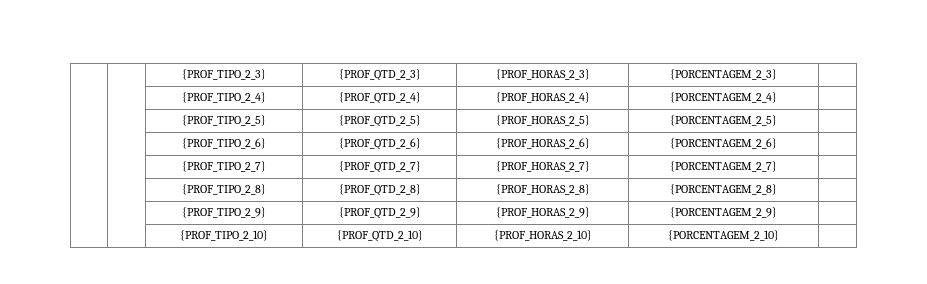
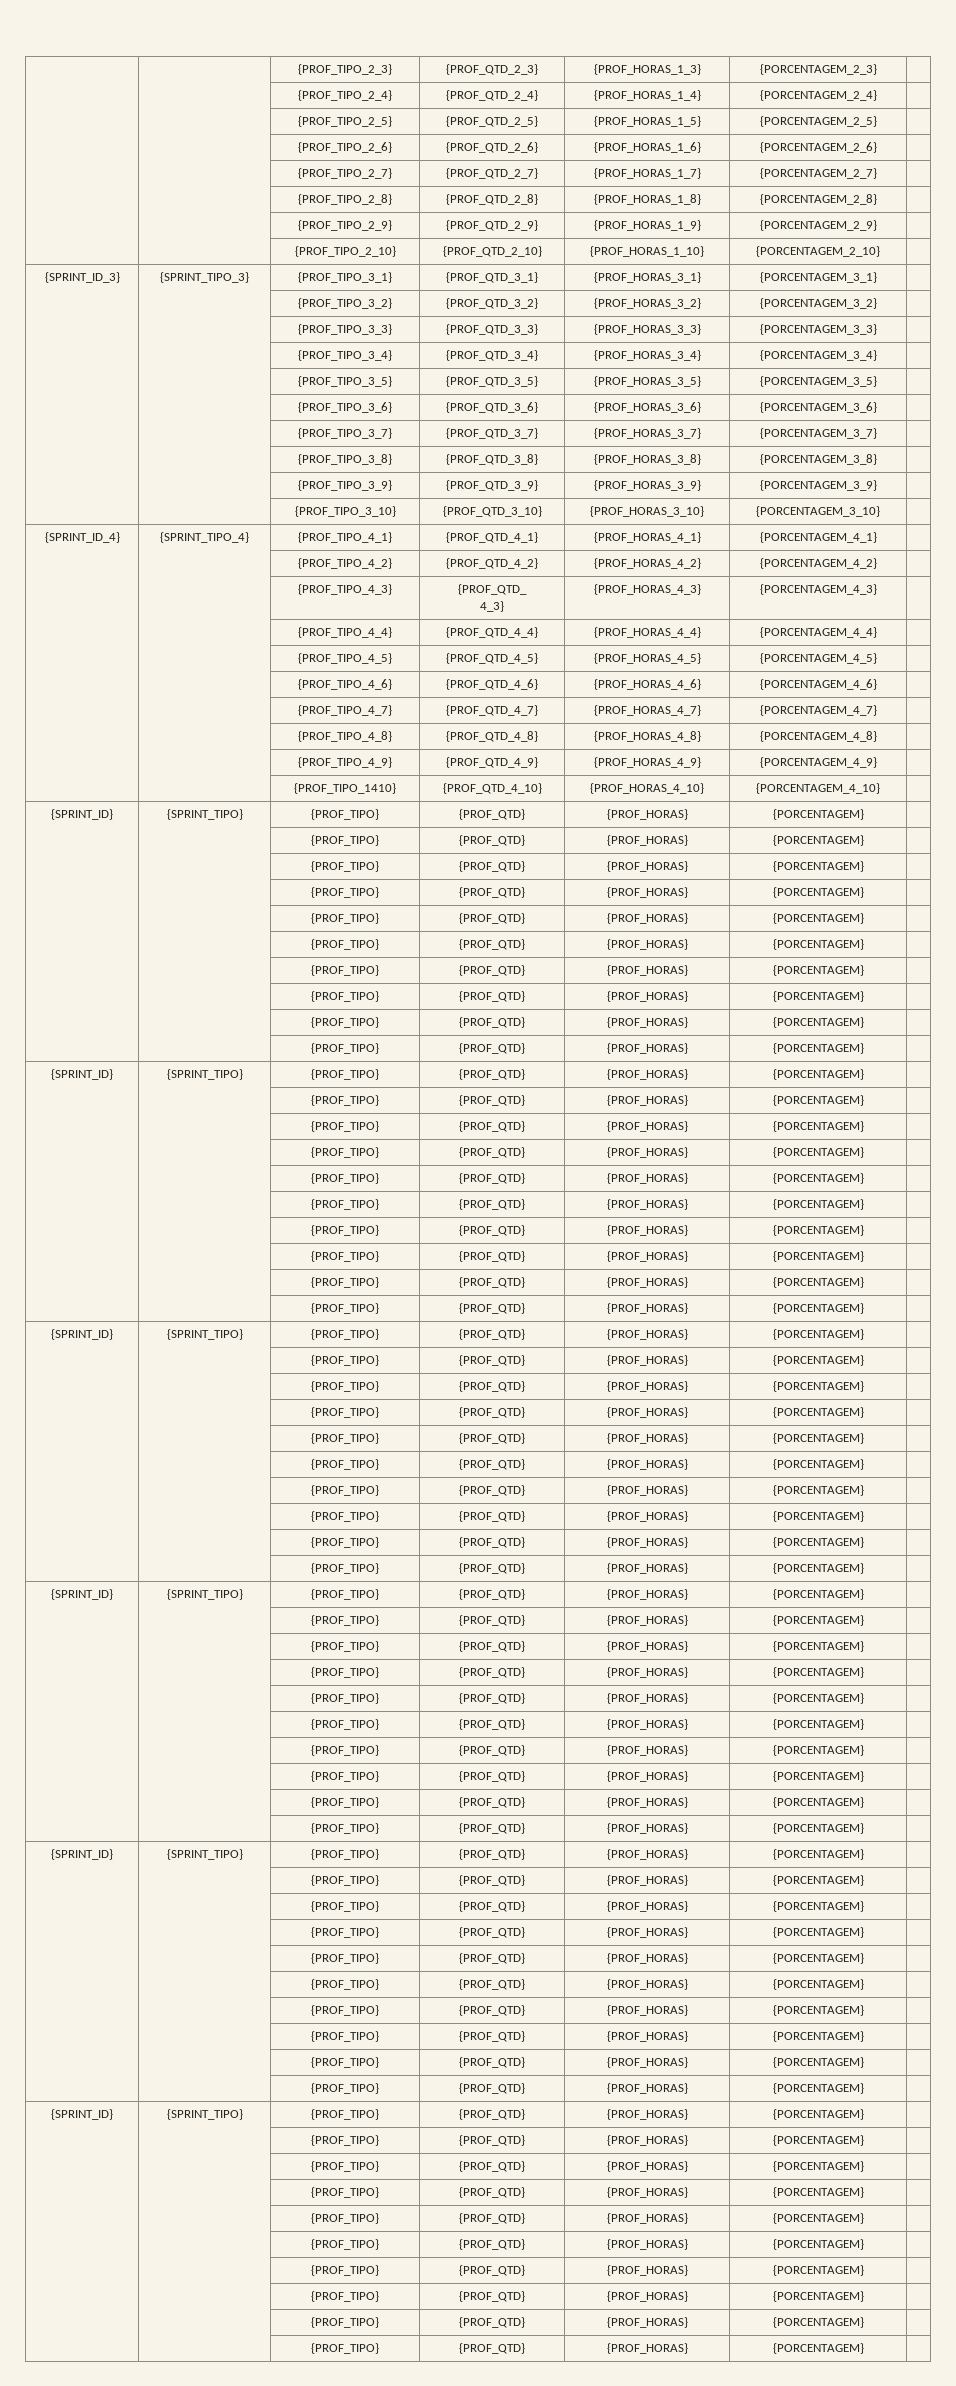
[495,69,590,80] {PROF_HORAS_2_3} -> [593,64,701,75] {PROF_HORAS_1_3}
[495,92,590,103] {PROF_HORAS_2_4} -> [593,90,701,101] {PROF_HORAS_1_4}
[495,115,590,126] {PROF_HORAS_2_5} -> [593,116,701,127] {PROF_HORAS_1_5}
[495,138,590,149] {PROF_HORAS_2_6} -> [593,142,701,153] {PROF_HORAS_1_6}
[495,161,590,172] {PROF_HORAS_2_7} -> [593,168,701,179] {PROF_HORAS_1_7}
[495,184,590,195] {PROF_HORAS_2_8} -> [593,194,701,205] {PROF_HORAS_1_8}
[495,207,590,218] {PROF_HORAS_2_9} -> [593,220,701,231] {PROF_HORAS_1_9}
[493,230,592,241] {PROF_HORAS_2_10} -> [590,246,704,257] {PROF_HORAS_1_10}
(779, 235) none -> [44,272,120,283] [160,272,249,283] [298,272,392,283] [446,272,538,283] [593,272,701,283] [759,272,877,283] [298,298,392,309] [446,298,538,309] [593,298,701,309] [759,298,877,309] [298,324,392,335] [446,324,538,335] [593,324,701,335] [759,324,877,335] [298,350,392,361] [446,350,538,361] [593,350,701,361] [759,350,877,361] [298,376,392,387] [446,376,538,387] [593,376,701,387] [759,376,877,387] [298,402,392,413] [446,402,538,413] [593,402,701,413] [759,402,877,413] [298,428,392,439] [446,428,538,439] [593,428,701,439] [759,428,877,439] [298,454,392,465] [446,454,538,465] [593,454,701,465] [759,454,877,465] [298,480,392,491] [446,480,538,491] [593,480,701,491] [759,480,877,491] [294,506,396,517] [442,506,542,517] [590,506,704,517] [756,506,880,517] [44,532,120,543] [160,532,249,543] [298,532,392,543] [446,532,538,543] [593,532,701,543] [759,532,877,543] [298,558,392,569] [446,558,538,569] [593,558,701,569] [759,558,877,569] [298,584,392,595] [458,584,527,595] [480,601,504,612] [593,584,701,595] [759,584,877,595] [298,627,392,638] [446,627,538,638] [593,627,701,638] [759,627,877,638] [298,653,392,664] [446,653,538,664] [593,653,701,664] [759,653,877,664] [298,679,392,690] [446,679,538,690] [593,679,701,690] [759,679,877,690] [298,705,392,716] [446,705,538,716] [593,705,701,716] [759,705,877,716] [298,731,392,742] [446,731,538,742] [593,731,701,742] [759,731,877,742] [298,757,392,768] [446,757,538,768] [593,757,701,768] [759,757,877,768] [294,783,396,794] [442,783,542,794] [590,783,704,794] [756,783,880,794] [51,809,113,820] [166,809,243,820] [311,809,379,820] [459,809,525,820] [606,809,688,820] [772,809,864,820] [311,835,379,846] [459,835,525,846] [606,835,688,846] [772,835,864,846] [311,861,379,872] [459,861,525,872] [606,861,688,872] [772,861,864,872] [311,887,379,898] [459,887,525,898] [606,887,688,898] [772,887,864,898] [311,913,379,924] [459,913,525,924] [606,913,688,924] [772,913,864,924] [311,939,379,950] [459,939,525,950] [606,939,688,950] [772,939,864,950] [311,965,379,976] [459,965,525,976] [606,965,688,976] [772,965,864,976] [311,991,379,1002] [459,991,525,1002] [606,991,688,1002] [772,991,864,1002] [311,1017,379,1028] [459,1017,525,1028] [606,1017,688,1028] [772,1017,864,1028] [311,1043,379,1054] [459,1043,525,1054] [606,1043,688,1054] [772,1043,864,1054] [51,1069,113,1080] [166,1069,243,1080] [311,1069,379,1080] [459,1069,525,1080] [606,1069,688,1080] [772,1069,864,1080] [311,1095,379,1106] [459,1095,525,1106] [606,1095,688,1106] [772,1095,864,1106] [311,1121,379,1132] [459,1121,525,1132] [606,1121,688,1132] [772,1121,864,1132] [311,1147,379,1158] [459,1147,525,1158] [606,1147,688,1158] [772,1147,864,1158] [311,1173,379,1184] [459,1173,525,1184] [606,1173,688,1184] [772,1173,864,1184] [311,1199,379,1210] [459,1199,525,1210] [606,1199,688,1210] [772,1199,864,1210] [311,1225,379,1236] [459,1225,525,1236] [606,1225,688,1236] [772,1225,864,1236] [311,1251,379,1262] [459,1251,525,1262] [606,1251,688,1262] [772,1251,864,1262] [311,1277,379,1288] [459,1277,525,1288] [606,1277,688,1288] [772,1277,864,1288] [311,1303,379,1314] [459,1303,525,1314] [606,1303,688,1314] [772,1303,864,1314] [51,1329,113,1340] [166,1329,243,1340] [311,1329,379,1340] [459,1329,525,1340] [606,1329,688,1340] [772,1329,864,1340] [311,1355,379,1366] [459,1355,525,1366] [606,1355,688,1366] [772,1355,864,1366] [311,1381,379,1392] [459,1381,525,1392] [606,1381,688,1392] [772,1381,864,1392] [311,1407,379,1418] [459,1407,525,1418] [606,1407,688,1418] [772,1407,864,1418] [311,1433,379,1444] [459,1433,525,1444] [606,1433,688,1444] [772,1433,864,1444] [311,1459,379,1470] [459,1459,525,1470] [606,1459,688,1470] [772,1459,864,1470] [311,1485,379,1496] [459,1485,525,1496] [606,1485,688,1496] [772,1485,864,1496] [311,1511,379,1522] [459,1511,525,1522] [606,1511,688,1522] [772,1511,864,1522] [311,1537,379,1548] [459,1537,525,1548] [606,1537,688,1548] [772,1537,864,1548] [311,1563,379,1574] [459,1563,525,1574] [606,1563,688,1574] [772,1563,864,1574] [51,1589,113,1600] [166,1589,243,1600] [311,1589,379,1600] [459,1589,525,1600] [606,1589,688,1600] [772,1589,864,1600] [311,1615,379,1626] [459,1615,525,1626] [606,1615,688,1626] [772,1615,864,1626] [311,1641,379,1652] [459,1641,525,1652] [606,1641,688,1652] [772,1641,864,1652] [311,1667,379,1678] [459,1667,525,1678] [606,1667,688,1678] [772,1667,864,1678] [311,1693,379,1704] [459,1693,525,1704] [606,1693,688,1704] [772,1693,864,1704] [311,1719,379,1730] [459,1719,525,1730] [606,1719,688,1730] [772,1719,864,1730] [311,1745,379,1756] [459,1745,525,1756] [606,1745,688,1756] [772,1745,864,1756] [311,1771,379,1782] [459,1771,525,1782] [606,1771,688,1782] [772,1771,864,1782] [311,1797,379,1808] [459,1797,525,1808] [606,1797,688,1808] [772,1797,864,1808] [311,1823,379,1834] [459,1823,525,1834] [606,1823,688,1834] [772,1823,864,1834] [51,1849,113,1860] [166,1849,243,1860] [311,1849,379,1860] [459,1849,525,1860] [606,1849,688,1860] [772,1849,864,1860] [311,1875,379,1886] [459,1875,525,1886] [606,1875,688,1886] [772,1875,864,1886] [311,1901,379,1912] [459,1901,525,1912] [606,1901,688,1912] [772,1901,864,1912] [311,1927,379,1938] [459,1927,525,1938] [606,1927,688,1938] [772,1927,864,1938] [311,1953,379,1964] [459,1953,525,1964] [606,1953,688,1964] [772,1953,864,1964] [311,1979,379,1990] [459,1979,525,1990] [606,1979,688,1990] [772,1979,864,1990] [311,2005,379,2016] [459,2005,525,2016] [606,2005,688,2016] [772,2005,864,2016] [311,2031,379,2042] [459,2031,525,2042] [606,2031,688,2042] [772,2031,864,2042] [311,2057,379,2068] [459,2057,525,2068] [606,2057,688,2068] [772,2057,864,2068] [311,2083,379,2094] [459,2083,525,2094] [606,2083,688,2094] [772,2083,864,2094] [51,2109,113,2120] [166,2109,243,2120] [311,2109,379,2120] [459,2109,525,2120] [606,2109,688,2120] [772,2109,864,2120] [311,2135,379,2146] [459,2135,525,2146] [606,2135,688,2146] [772,2135,864,2146] [311,2161,379,2172] [459,2161,525,2172] [606,2161,688,2172] [772,2161,864,2172] [311,2187,379,2198] [459,2187,525,2198] [606,2187,688,2198] [772,2187,864,2198] [311,2213,379,2224] [459,2213,525,2224] [606,2213,688,2224] [772,2213,864,2224] [311,2239,379,2250] [459,2239,525,2250] [606,2239,688,2250] [772,2239,864,2250] [311,2265,379,2276] [459,2265,525,2276] [606,2265,688,2276] [772,2265,864,2276] [311,2291,379,2302] [459,2291,525,2302] [606,2291,688,2302] [772,2291,864,2302] [311,2317,379,2328] [459,2317,525,2328] [606,2317,688,2328] [772,2317,864,2328] [311,2343,379,2354] [459,2343,525,2354] [606,2343,688,2354] [772,2343,864,2354] // {SPRINT_ID_3} | {SPRINT_TIPO_3} | {PROF_TIPO_3_1} | {PROF_QTD_3_1} | {PROF_HORAS_3_1} | {PORCENTAGEM_3_1} | // | | {PROF_TIPO_3_2} | {PROF_QTD_3_2} | {PROF_HORAS_3_2} | {PORCENTAGEM_3_2} | // | | {PROF_TIPO_3_3} | {PROF_QTD_3_3} | {PROF_HORAS_3_3} | {PORCENTAGEM_3_3} | // | | {PROF_TIPO_3_4} | {PROF_QTD_3_4} | {PROF_HORAS_3_4} | {PORCENTAGEM_3_4} | // | | {PROF_TIPO_3_5} | {PROF_QTD_3_5} | {PROF_HORAS_3_5} | {PORCENTAGEM_3_5} | // | | {PROF_TIPO_3_6} | {PROF_QTD_3_6} | {PROF_HORAS_3_6} | {PORCENTAGEM_3_6} | // | | {PROF_TIPO_3_7} | {PROF_QTD_3_7} | {PROF_HORAS_3_7} | {PORCENTAGEM_3_7} | // | | {PROF_TIPO_3_8} | {PROF_QTD_3_8} | {PROF_HORAS_3_8} | {PORCENTAGEM_3_8} | // | | {PROF_TIPO_3_9} | {PROF_QTD_3_9} | {PROF_HORAS_3_9} | {PORCENTAGEM_3_9} | // | | {PROF_TIPO_3_10} | {PROF_QTD_3_10} | {PROF_HORAS_3_10} | {PORCENTAGEM_3_10} | // {SPRINT_ID_4} | {SPRINT_TIPO_4} | {PROF_TIPO_4_1} | {PROF_QTD_4_1} | {PROF_HORAS_4_1} | {PORCENTAGEM_4_1} | // | | {PROF_TIPO_4_2} | {PROF_QTD_4_2} | {PROF_HORAS_4_2} | {PORCENTAGEM_4_2} | // | | {PROF_TIPO_4_3} | {PROF_QTD_ // 4_3} | {PROF_HORAS_4_3} | {PORCENTAGEM_4_3} | // | | {PROF_TIPO_4_4} | {PROF_QTD_4_4} | {PROF_HORAS_4_4} | {PORCENTAGEM_4_4} | // | | {PROF_TIPO_4_5} | {PROF_QTD_4_5} | {PROF_HORAS_4_5} | {PORCENTAGEM_4_5} | // | | {PROF_TIPO_4_6} | {PROF_QTD_4_6} | {PROF_HORAS_4_6} | {PORCENTAGEM_4_6} | // | | {PROF_TIPO_4_7} | {PROF_QTD_4_7} | {PROF_HORAS_4_7} | {PORCENTAGEM_4_7} | // | | {PROF_TIPO_4_8} | {PROF_QTD_4_8} | {PROF_HORAS_4_8} | {PORCENTAGEM_4_8} | // | | {PROF_TIPO_4_9} | {PROF_QTD_4_9} | {PROF_HORAS_4_9} | {PORCENTAGEM_4_9} | // | | {PROF_TIPO_1410} | {PROF_QTD_4_10} | {PROF_HORAS_4_10} | {PORCENTAGEM_4_10} | // {SPRINT_ID} | {SPRINT_TIPO} | {PROF_TIPO} | {PROF_QTD} | {PROF_HORAS} | {PORCENTAGEM} | // | | {PROF_TIPO} | {PROF_QTD} | {PROF_HORAS} | {PORCENTAGEM} | // | | {PROF_TIPO} | {PROF_QTD} | {PROF_HORAS} | {PORCENTAGEM} | // | | {PROF_TIPO} | {PROF_QTD} | {PROF_HORAS} | {PORCENTAGEM} | // | | {PROF_TIPO} | {PROF_QTD} | {PROF_HORAS} | {PORCENTAGEM} | // | | {PROF_TIPO} | {PROF_QTD} | {PROF_HORAS} | {PORCENTAGEM} | // | | {PROF_TIPO} | {PROF_QTD} | {PROF_HORAS} | {PORCENTAGEM} | // | | {PROF_TIPO} | {PROF_QTD} | {PROF_HORAS} | {PORCENTAGEM} | // | | {PROF_TIPO} | {PROF_QTD} | {PROF_HORAS} | {PORCENTAGEM} | // | | {PROF_TIPO} | {PROF_QTD} | {PROF_HORAS} | {PORCENTAGEM} | // {SPRINT_ID} | {SPRINT_TIPO} | {PROF_TIPO} | {PROF_QTD} | {PROF_HORAS} | {PORCENTAGEM} | // | | {PROF_TIPO} | {PROF_QTD} | {PROF_HORAS} | {PORCENTAGEM} | // | | {PROF_TIPO} | {PROF_QTD} | {PROF_HORAS} | {PORCENTAGEM} | // | | {PROF_TIPO} | {PROF_QTD} | {PROF_HORAS} | {PORCENTAGEM} | // | | {PROF_TIPO} | {PROF_QTD} | {PROF_HORAS} | {PORCENTAGEM} | // | | {PROF_TIPO} | {PROF_QTD} | {PROF_HORAS} | {PORCENTAGEM} | // | | {PROF_TIPO} | {PROF_QTD} | {PROF_HORAS} | {PORCENTAGEM} | // | | {PROF_TIPO} | {PROF_QTD} | {PROF_HORAS} | {PORCENTAGEM} | // | | {PROF_TIPO} | {PROF_QTD} | {PROF_HORAS} | {PORCENTAGEM} | // | | {PROF_TIPO} | {PROF_QTD} | {PROF_HORAS} | {PORCENTAGEM} | // {SPRINT_ID} | {SPRINT_TIPO} | {PROF_TIPO} | {PROF_QTD} | {PROF_HORAS} | {PORCENTAGEM} | // | | {PROF_TIPO} | {PROF_QTD} | {PROF_HORAS} | {PORCENTAGEM} | // | | {PROF_TIPO} | {PROF_QTD} | {PROF_HORAS} | {PORCENTAGEM} | // | | {PROF_TIPO} | {PROF_QTD} | {PROF_HORAS} | {PORCENTAGEM} | // | | {PROF_TIPO} | {PROF_QTD} | {PROF_HORAS} | {PORCENTAGEM} | // | | {PROF_TIPO} | {PROF_QTD} | {PROF_HORAS} | {PORCENTAGEM} | // | | {PROF_TIPO} | {PROF_QTD} | {PROF_HORAS} | {PORCENTAGEM} | // | | {PROF_TIPO} | {PROF_QTD} | {PROF_HORAS} | {PORCENTAGEM} | // | | {PROF_TIPO} | {PROF_QTD} | {PROF_HORAS} | {PORCENTAGEM} | // | | {PROF_TIPO} | {PROF_QTD} | {PROF_HORAS} | {PORCENTAGEM} | // {SPRINT_ID} | {SPRINT_TIPO} | {PROF_TIPO} | {PROF_QTD} | {PROF_HORAS} | {PORCENTAGEM} | // | | {PROF_TIPO} | {PROF_QTD} | {PROF_HORAS} | {PORCENTAGEM} | // | | {PROF_TIPO} | {PROF_QTD} | {PROF_HORAS} | {PORCENTAGEM} | // | | {PROF_TIPO} | {PROF_QTD} | {PROF_HORAS} | {PORCENTAGEM} | // | | {PROF_TIPO} | {PROF_QTD} | {PROF_HORAS} | {PORCENTAGEM} | // | | {PROF_TIPO} | {PROF_QTD} | {PROF_HORAS} | {PORCENTAGEM} | // | | {PROF_TIPO} | {PROF_QTD} | {PROF_HORAS} | {PORCENTAGEM} | // | | {PROF_TIPO} | {PROF_QTD} | {PROF_HORAS} | {PORCENTAGEM} | // | | {PROF_TIPO} | {PROF_QTD} | {PROF_HORAS} | {PORCENTAGEM} | // | | {PROF_TIPO} | {PROF_QTD} | {PROF_HORAS} | {PORCENTAGEM} | // {SPRINT_ID} | {SPRINT_TIPO} | {PROF_TIPO} | {PROF_QTD} | {PROF_HORAS} | {PORCENTAGEM} | // | | {PROF_TIPO} | {PROF_QTD} | {PROF_HORAS} | {PORCENTAGEM} | // | | {PROF_TIPO} | {PROF_QTD} | {PROF_HORAS} | {PORCENTAGEM} | // | | {PROF_TIPO} | {PROF_QTD} | {PROF_HORAS} | {PORCENTAGEM} | // | | {PROF_TIPO} | {PROF_QTD} | {PROF_HORAS} | {PORCENTAGEM} | // | | {PROF_TIPO} | {PROF_QTD} | {PROF_HORAS} | {PORCENTAGEM} | // | | {PROF_TIPO} | {PROF_QTD} | {PROF_HORAS} | {PORCENTAGEM} | // | | {PROF_TIPO} | {PROF_QTD} | {PROF_HORAS} | {PORCENTAGEM} | // | | {PROF_TIPO} | {PROF_QTD} | {PROF_HORAS} | {PORCENTAGEM} | // | | {PROF_TIPO} | {PROF_QTD} | {PROF_HORAS} | {PORCENTAGEM} | // {SPRINT_ID} | {SPRINT_TIPO} | {PROF_TIPO} | {PROF_QTD} | {PROF_HORAS} | {PORCENTAGEM} | // | | {PROF_TIPO} | {PROF_QTD} | {PROF_HORAS} | {PORCENTAGEM} | // | | {PROF_TIPO} | {PROF_QTD} | {PROF_HORAS} | {PORCENTAGEM} | // | | {PROF_TIPO} | {PROF_QTD} | {PROF_HORAS} | {PORCENTAGEM} | // | | {PROF_TIPO} | {PROF_QTD} | {PROF_HORAS} | {PORCENTAGEM} | // | | {PROF_TIPO} | {PROF_QTD} | {PROF_HORAS} | {PORCENTAGEM} | // | | {PROF_TIPO} | {PROF_QTD} | {PROF_HORAS} | {PORCENTAGEM} | // | | {PROF_TIPO} | {PROF_QTD} | {PROF_HORAS} | {PORCENTAGEM} | // | | {PROF_TIPO} | {PROF_QTD} | {PROF_HORAS} | {PORCENTAGEM} | // | | {PROF_TIPO} | {PROF_QTD} | {PROF_HORAS} | {PORCENTAGEM} |

